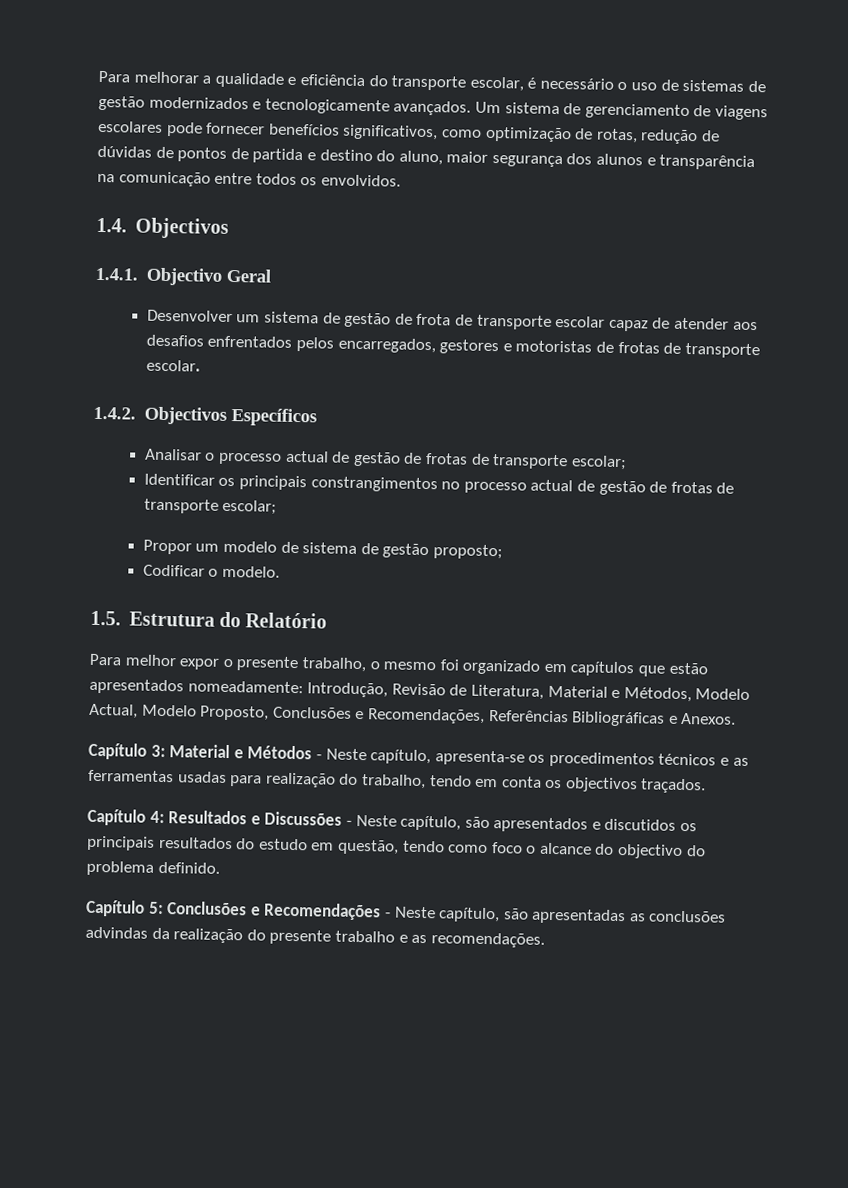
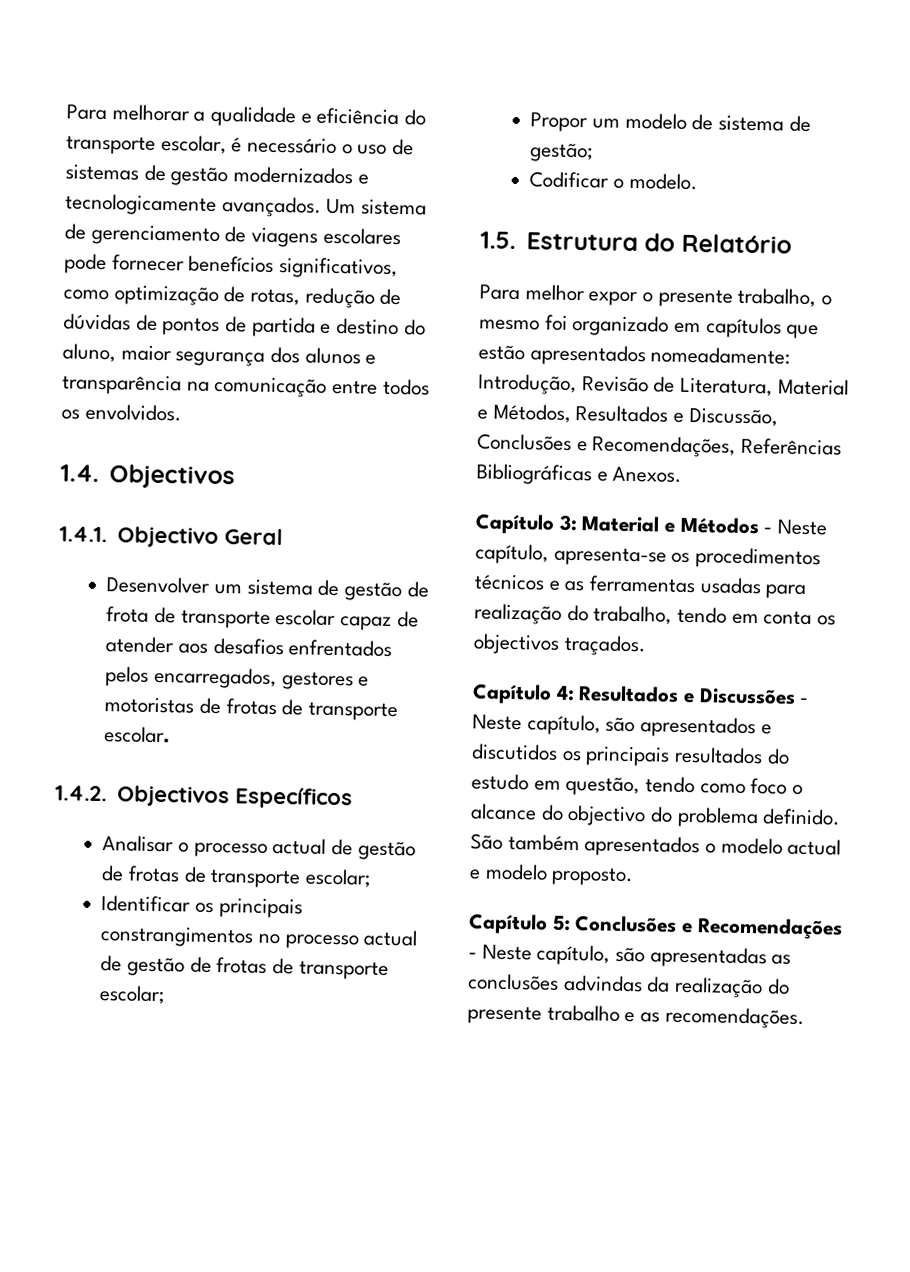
[382,543,504,560] gestão proposto; -> [530,143,595,163] gestão;
[695,688,751,701] [89,703,270,721] Modelo Actual, Modelo Proposto, -> [575,405,778,427] Resultados e Discussão,
(220, 867) none -> [470,833,842,858] [469,863,635,887] São também apresentados o modelo actual e modelo proposto.

